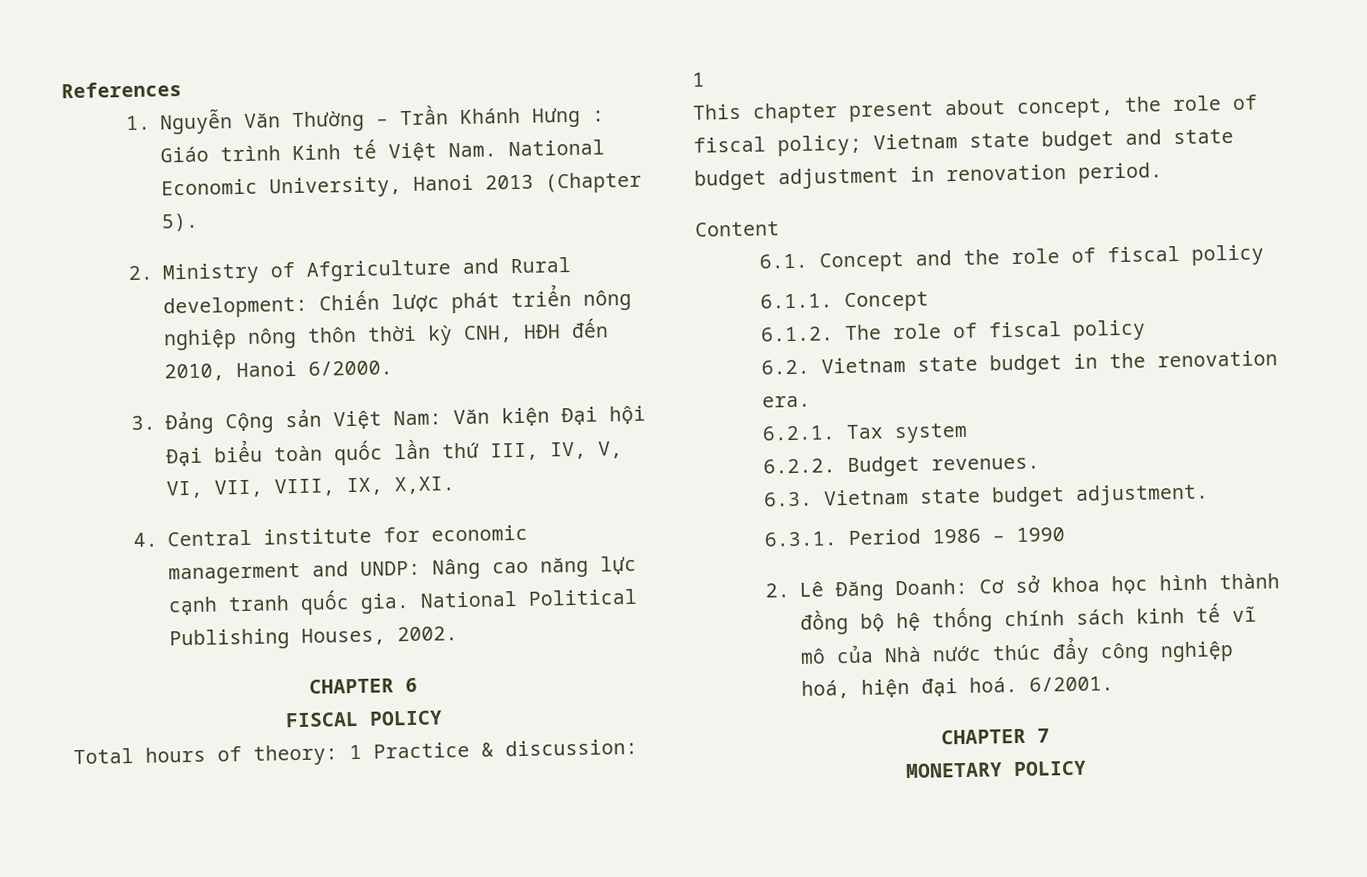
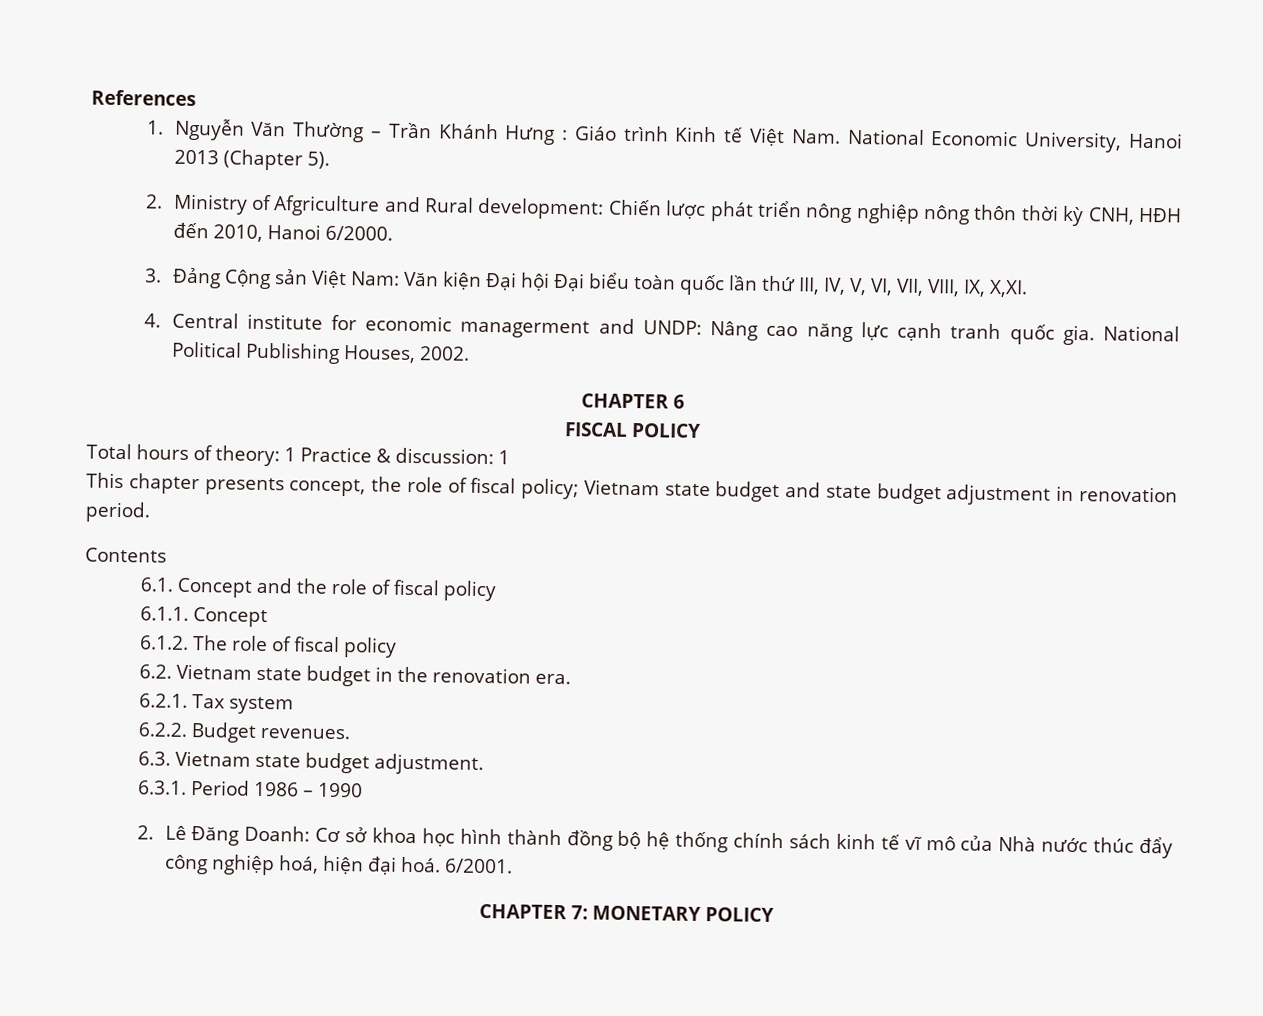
[848,99,1006,122] present about -> [204,477,285,496] presents
[695,221,780,237] Content -> [85,547,167,563] Contents
[1037,728,1050,743] 7 // -> [570,905,588,920] 7:

